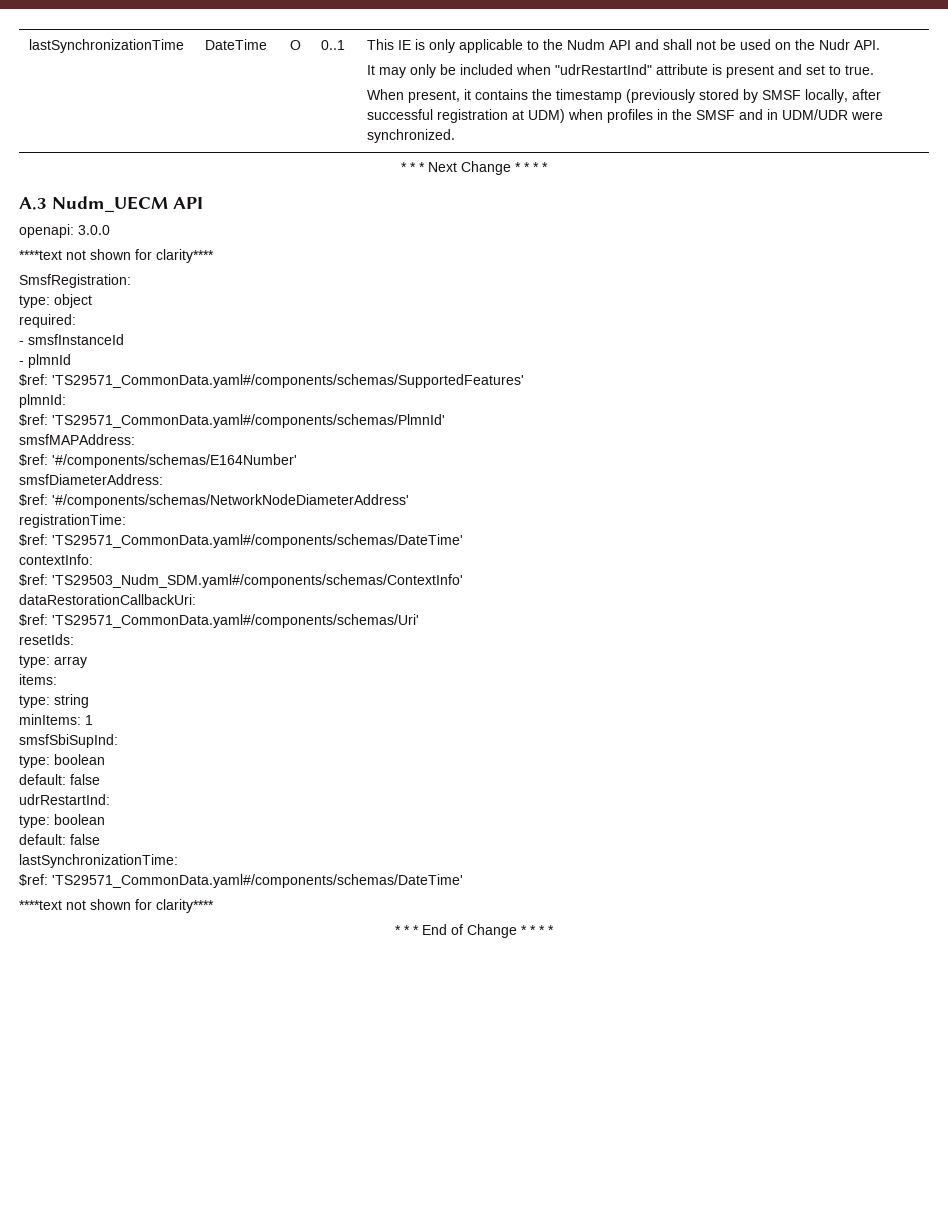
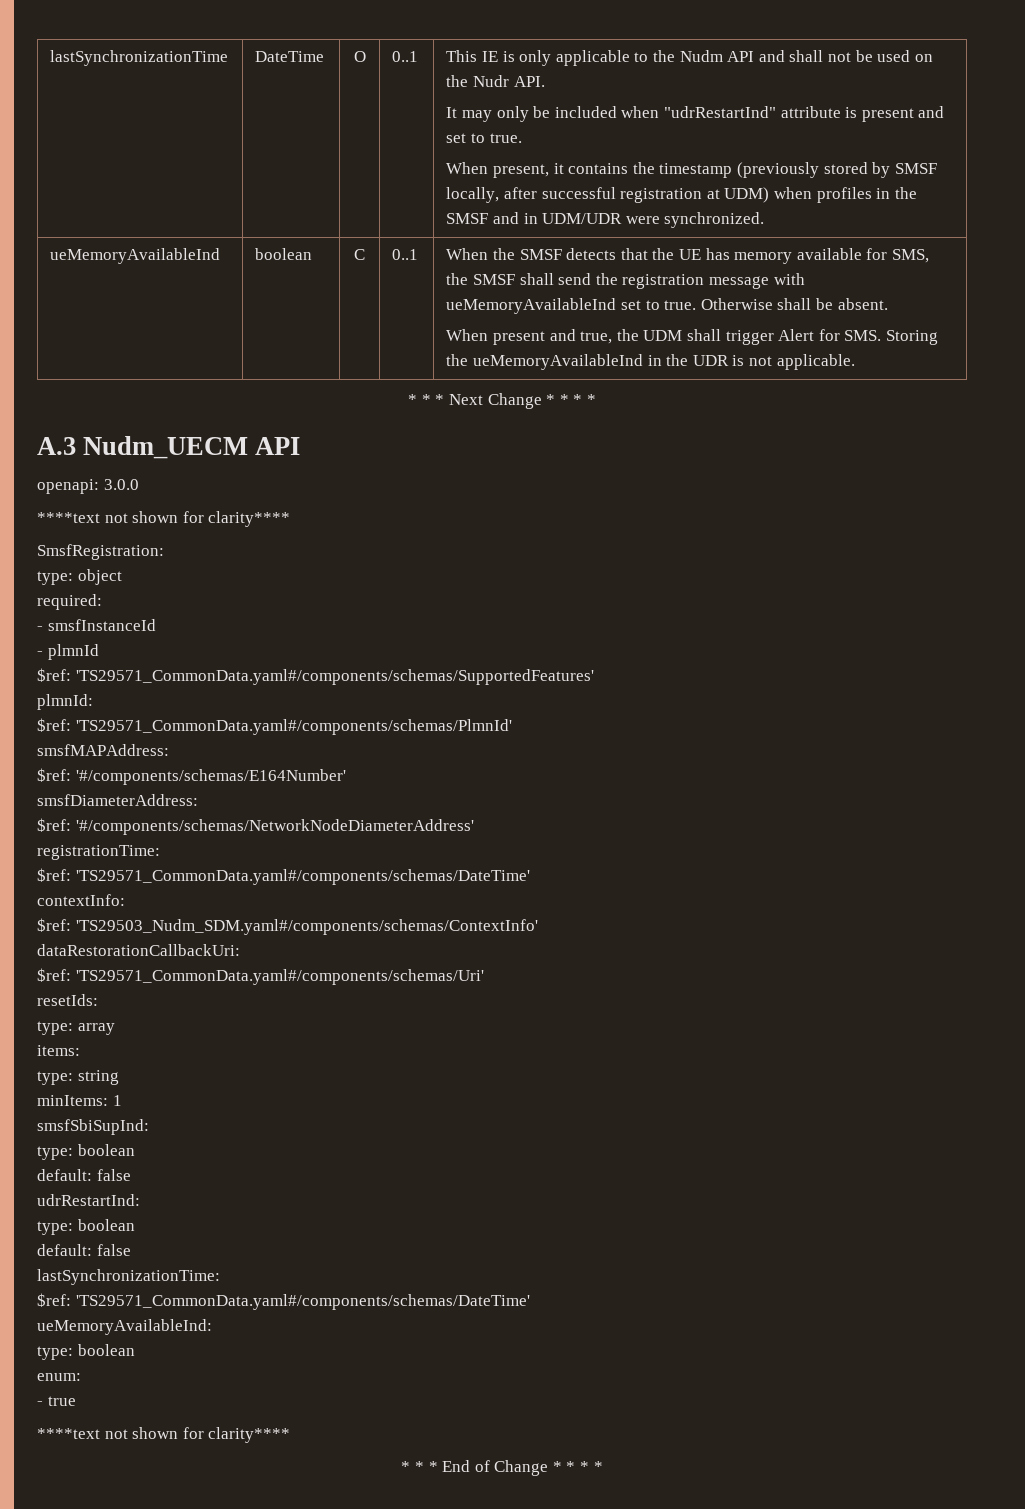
(456, 136) none -> [50,248,221,264] [255,248,313,260] [354,249,365,260] [392,249,419,260] [446,248,929,264] [446,273,805,289] [446,298,888,314] [446,329,938,345] [446,354,855,370] // ueMemoryAvailableInd | boolean | C | 0..1 | When the SMSF detects that the UE has memory available for SMS, the SMSF shall send the registration message with ueMemoryAvailableInd set to true. Otherwise shall be absent. // When present and true, the UDM shall trigger Alert for SMS. Storing the ueMemoryAvailableInd in the UDR is not applicable.
(463, 881) none -> [37,1319,212,1335] [37,1344,135,1360] [37,1373,81,1381] [37,1396,76,1406] // ueMemoryAvailableInd: // type: boolean // enum: // - true

